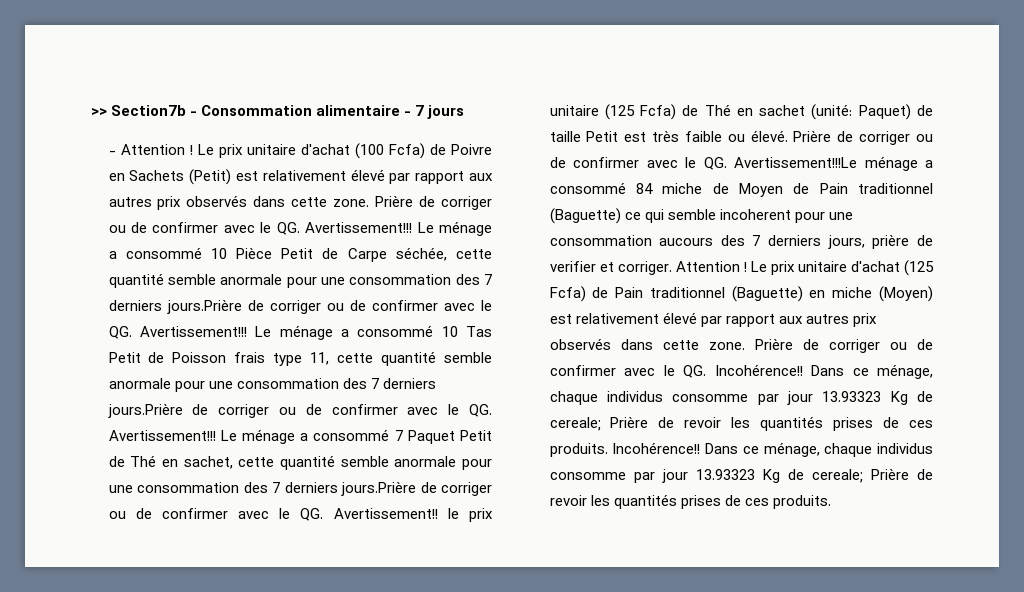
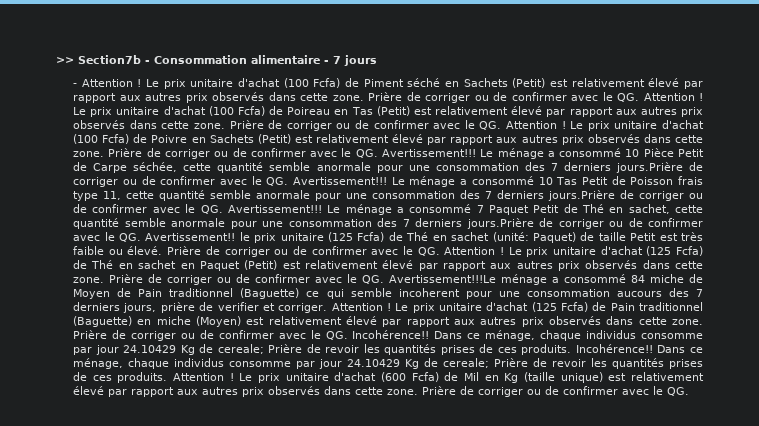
(446, 149) none -> [363,78,703,89] [73,92,703,103] [73,106,703,117] [73,120,704,131] [73,134,148,144] Piment séché en Sachets (Petit) est relativement élevé par rapport aux autres prix observés dans cette zone. Prière de corriger ou de confirmer avec le QG. Attention ! Le prix unitaire d'achat (100 Fcfa) de Poireau en Tas (Petit) est relativement élevé par rapport aux autres prix observés dans cette zone. Prière de corriger ou de confirmer avec le QG. Attention ! Le prix unitaire d'achat (100 Fcfa) de
(727, 163) none -> [444,246,703,257] [73,260,703,271] [73,274,385,285] Attention ! Le prix unitaire d'achat (125 Fcfa) de Thé en sachet en Paquet (Petit) est relativement élevé par rapport aux autres prix observés dans cette zone. Prière de corriger ou de confirmer avec le QG.
[822,391,882,402] 13.93323 -> [123,345,177,353] 24.10429
[695,469,755,480] 13.93323 -> [347,359,401,367] 24.10429
(831, 502) none -> [173,372,704,383] [73,386,690,397] Attention ! Le prix unitaire d'achat (600 Fcfa) de Mil en Kg (taille unique) est relativement élevé par rapport aux autres prix observés dans cette zone. Prière de corriger ou de confirmer avec le QG.

